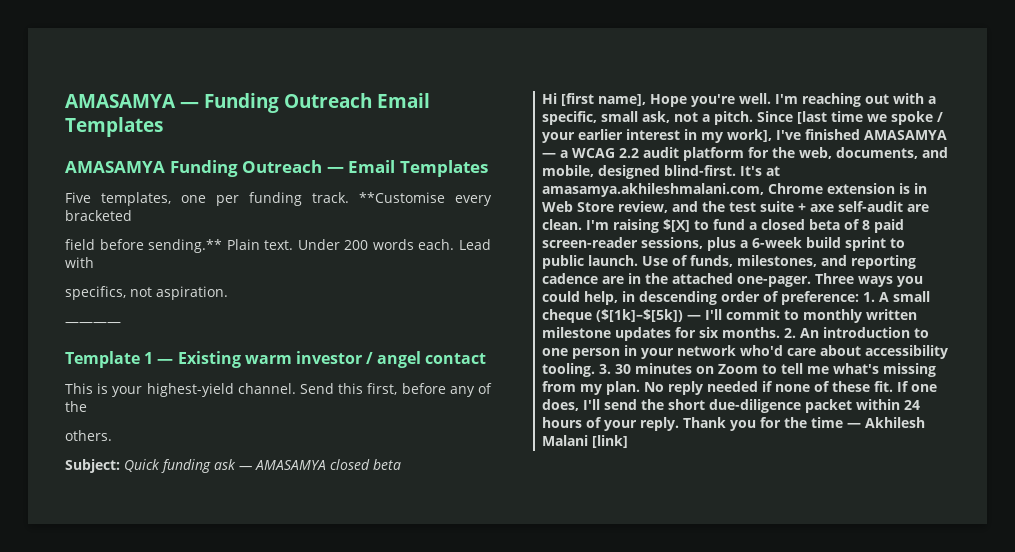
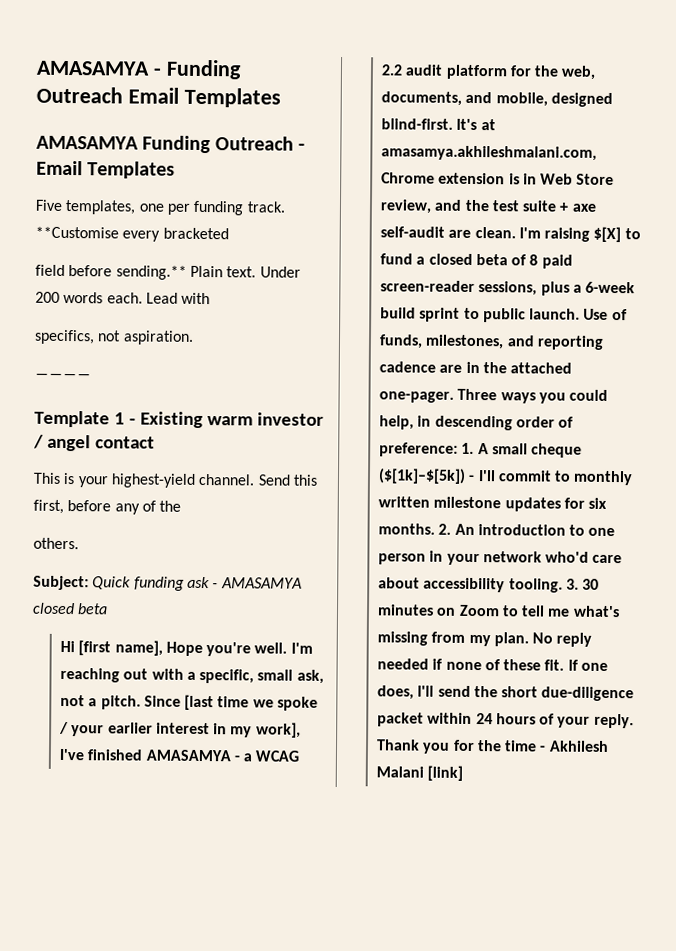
[65,94,199,108] AMASAMYA — -> [36,60,161,76] AMASAMYA -
[326,167,344,173] — -> [298,143,306,151] -
[157,359,174,364] — -> [128,418,136,425] -
[239,466,252,470] — -> [212,583,219,589] -
[542,153,557,158] — -> [233,755,240,762] -
[687,315,702,320] — -> [468,474,476,482] -
[847,423,862,428] — -> [539,745,547,752] -

